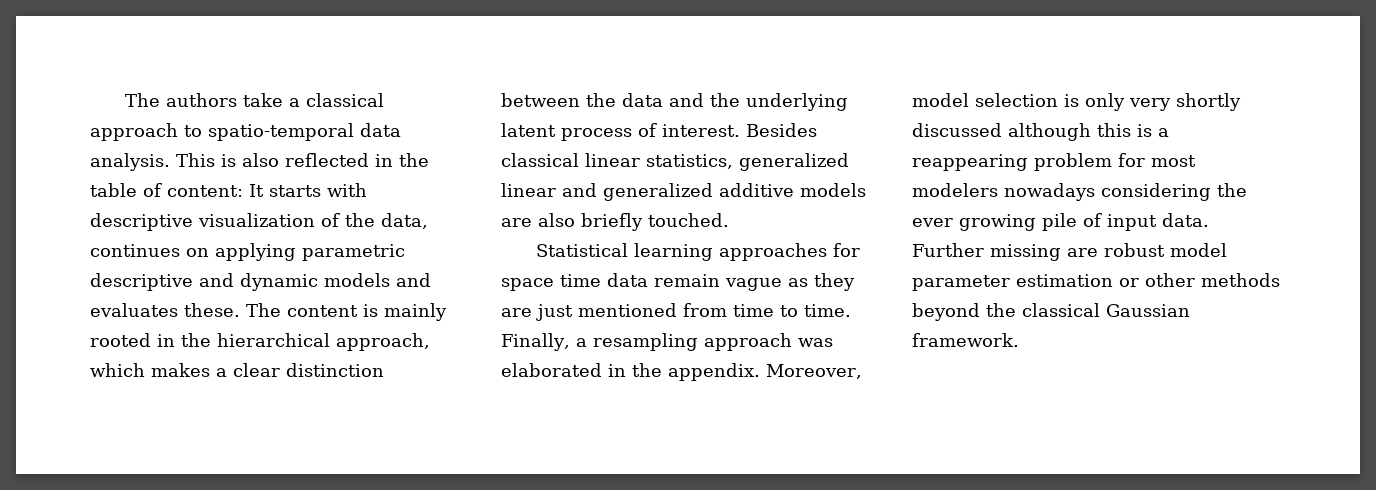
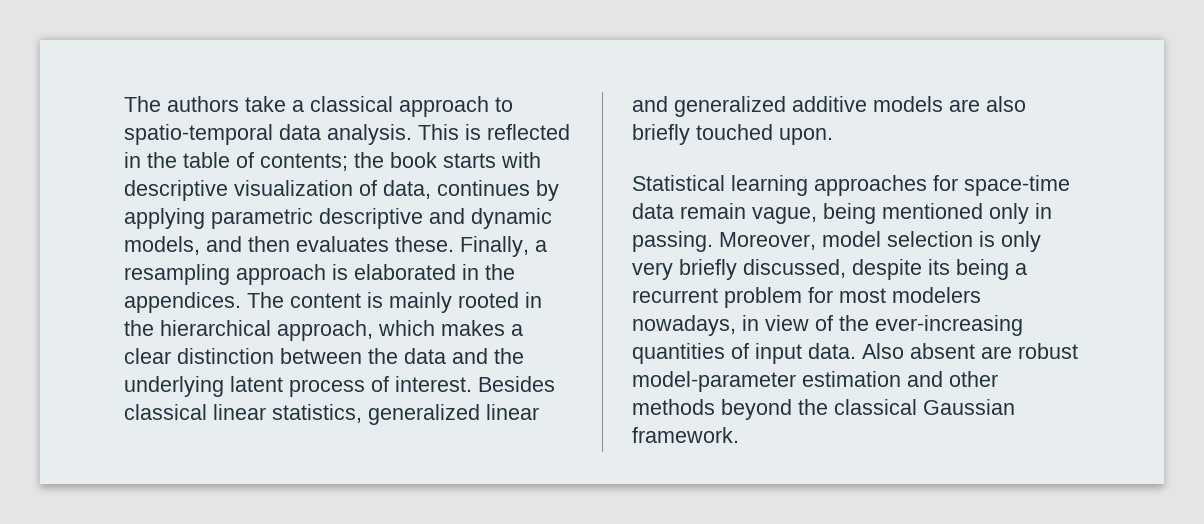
[242,153,279,167] also -> (481, 132) none
[167,184,264,197] content: It -> [260,152,437,171] contents; the book
[345,213,375,227] the -> (377, 188) none
[186,248,209,257] on -> [536,180,559,201] by
[324,273,431,287] [90,303,240,317] models and evaluates these. -> [124,236,547,257] [124,264,515,285] [124,292,241,313] models, and then evaluates these. Finally, a resampling approach is elaborated in the appendices.
[648,213,729,227] touched. -> [696,124,833,145] touched upon.
[501,273,855,291] [501,303,851,321] [501,333,833,351] [501,363,760,381] space time data remain vague as they are just mentioned from time to time. Finally, a resampling approach was elaborated in the appendix. -> [964,175,1070,196] [632,203,1052,224] [632,231,713,252] space-time data remain vague, being mentioned only in passing.
[1176,93,1241,111] [912,123,1169,141] [912,153,1196,171] [912,183,1247,201] [912,213,1209,231] [912,243,1227,261] [912,274,1139,291] shortly discussed although this is a reappearing problem for most modelers nowadays considering the ever growing pile of input data. Further missing are robust model parameter estimation or -> [679,259,1027,280] [632,287,981,308] [632,315,1023,336] [632,343,1078,364] [632,371,943,392] briefly discussed, despite its being a recurrent problem for most modelers nowadays, in view of the ever-increasing quantities of input data. Also absent are robust model-parameter estimation and

